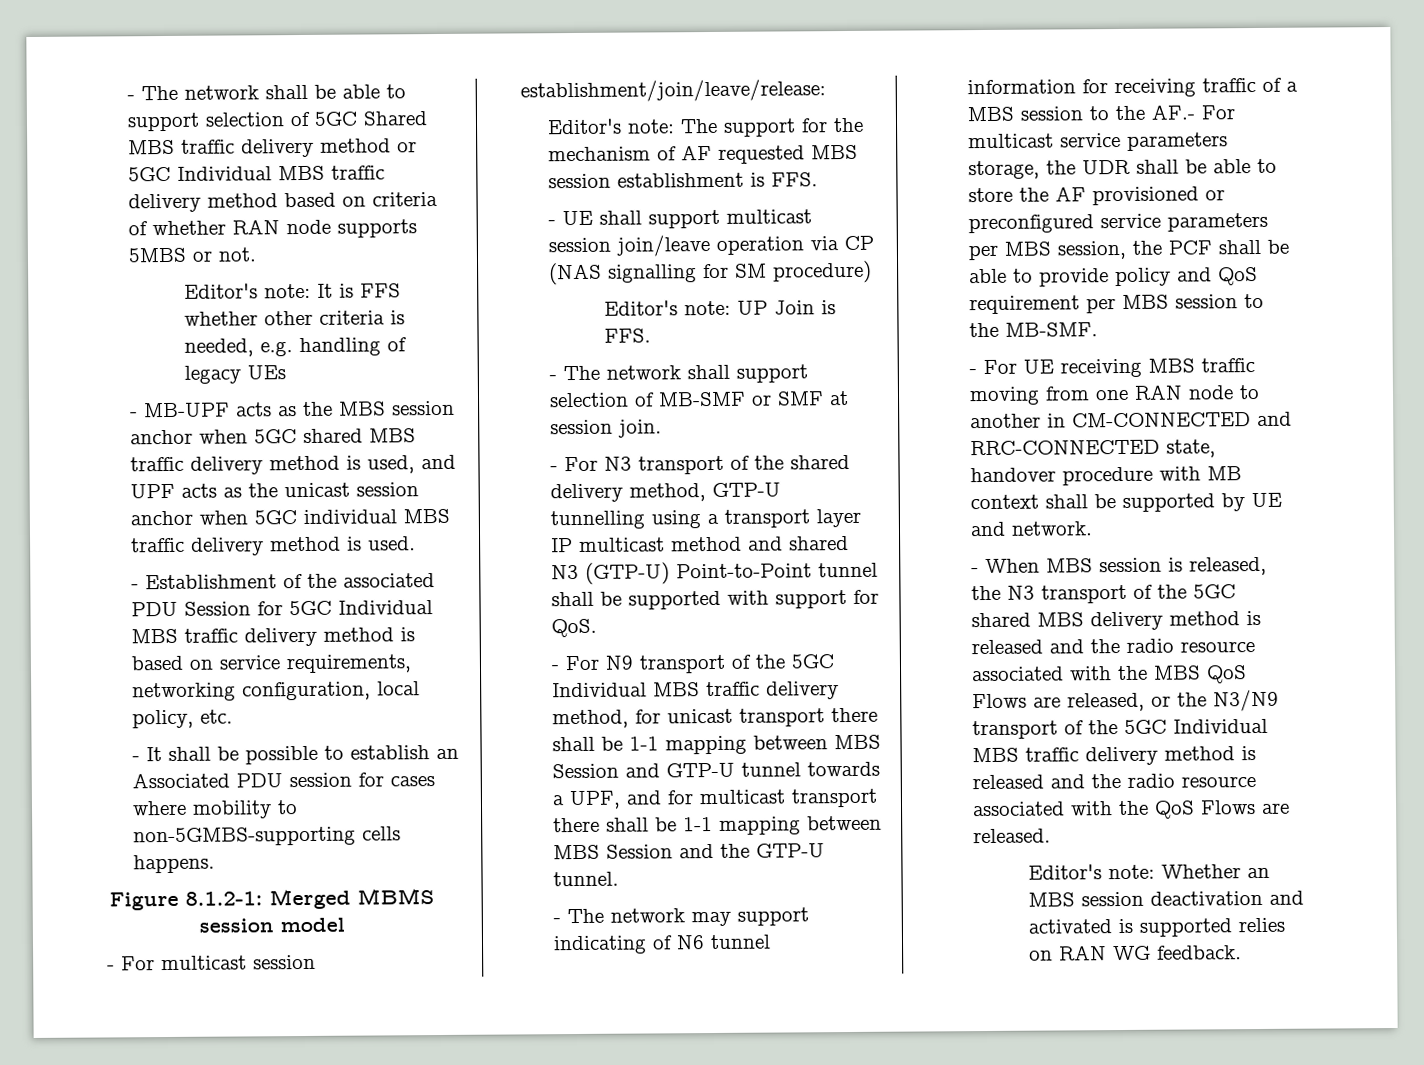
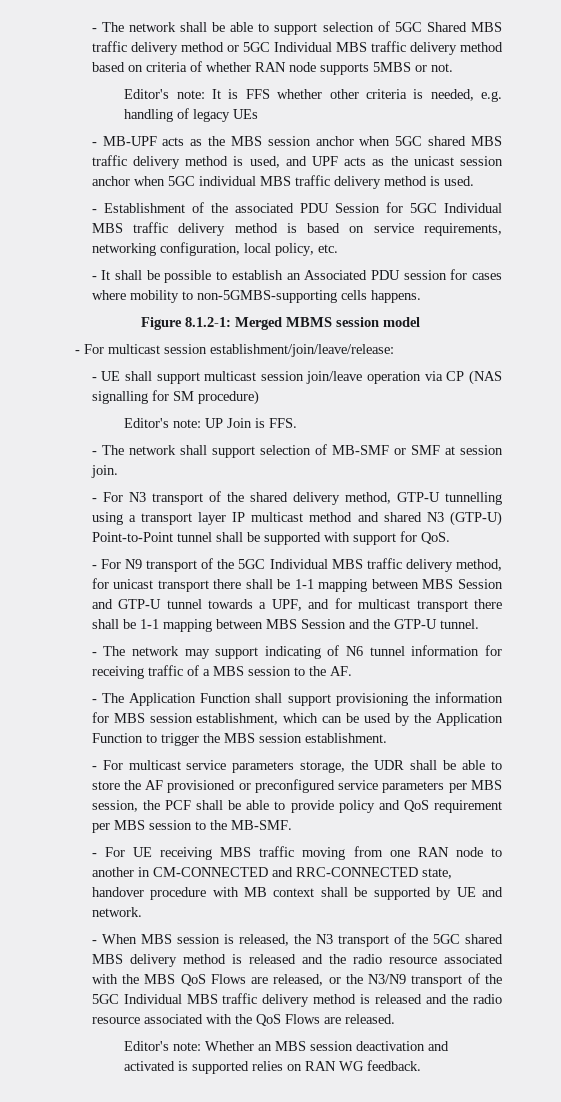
[547,117,865,137] [548,144,859,164] [548,172,819,189] // Editor's note: The support for the mechanism of AF requested MBS session establishment is FFS. -> (395, 350) none
[1151,104,1196,120] AF.- -> [329,666,352,676] [91,692,503,706] [91,712,503,726] [91,733,387,746] [91,766,97,770] AF. // - The Application Function shall support provisioning the information for MBS session establishment, which can be used by the Application Function to trigger the MBS session establishment. // -

